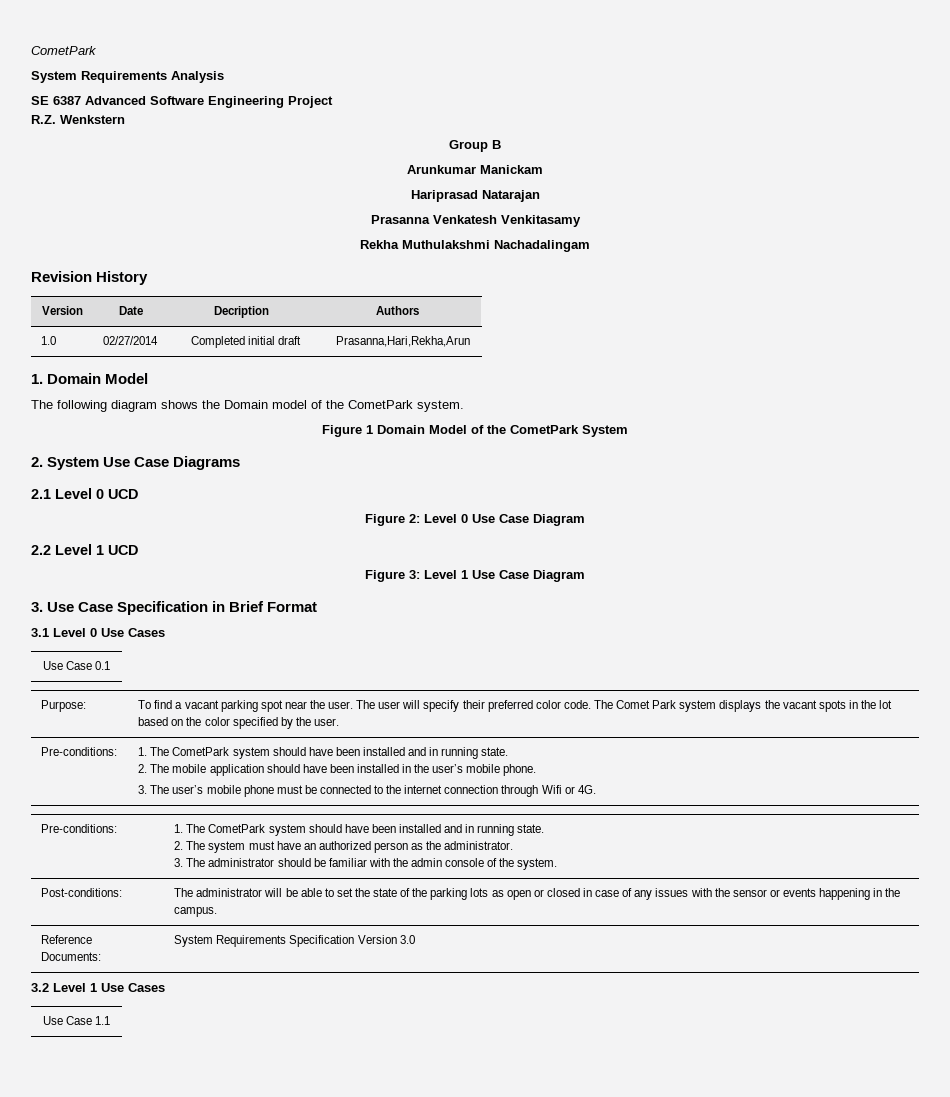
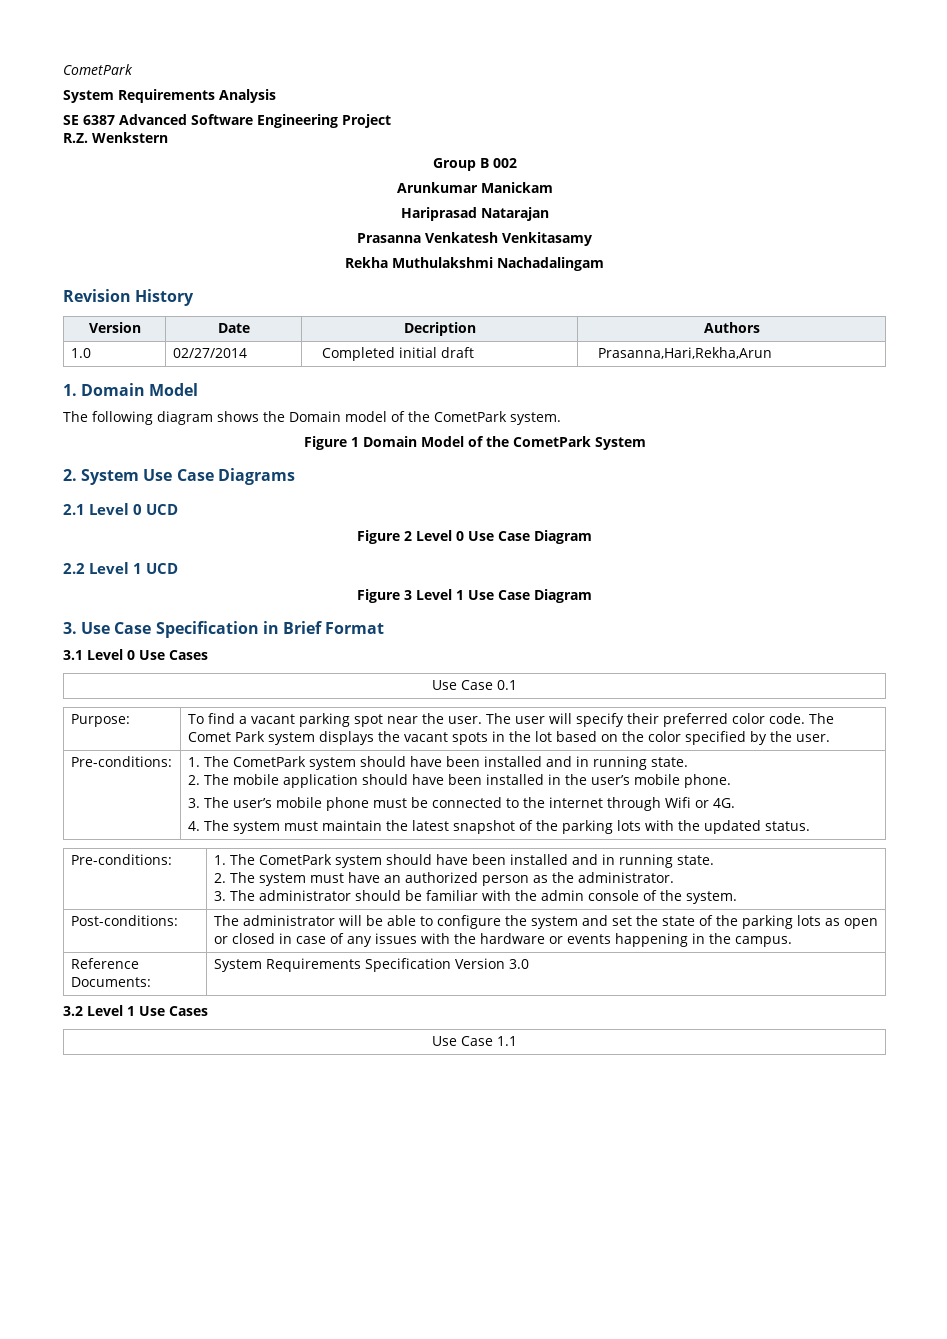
(501, 144) none -> [492,158,517,168] 002
[409,514,420,523] 2: -> [404,531,412,541] 2
[409,570,420,579] 3: -> [404,590,412,600] 3
[444,785,499,794] connection -> (603, 802) none
(596, 789) none -> [187,820,810,834] // 4. The system must maintain the latest snapshot of the parking lots with the updated status.
(334, 892) none -> [436,915,608,929] configure the system and
[732,889,767,897] sensor -> [479,933,545,944] hardware

